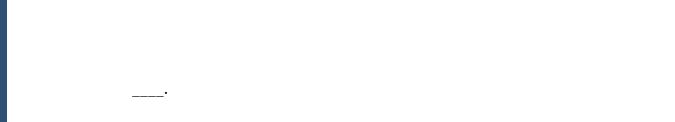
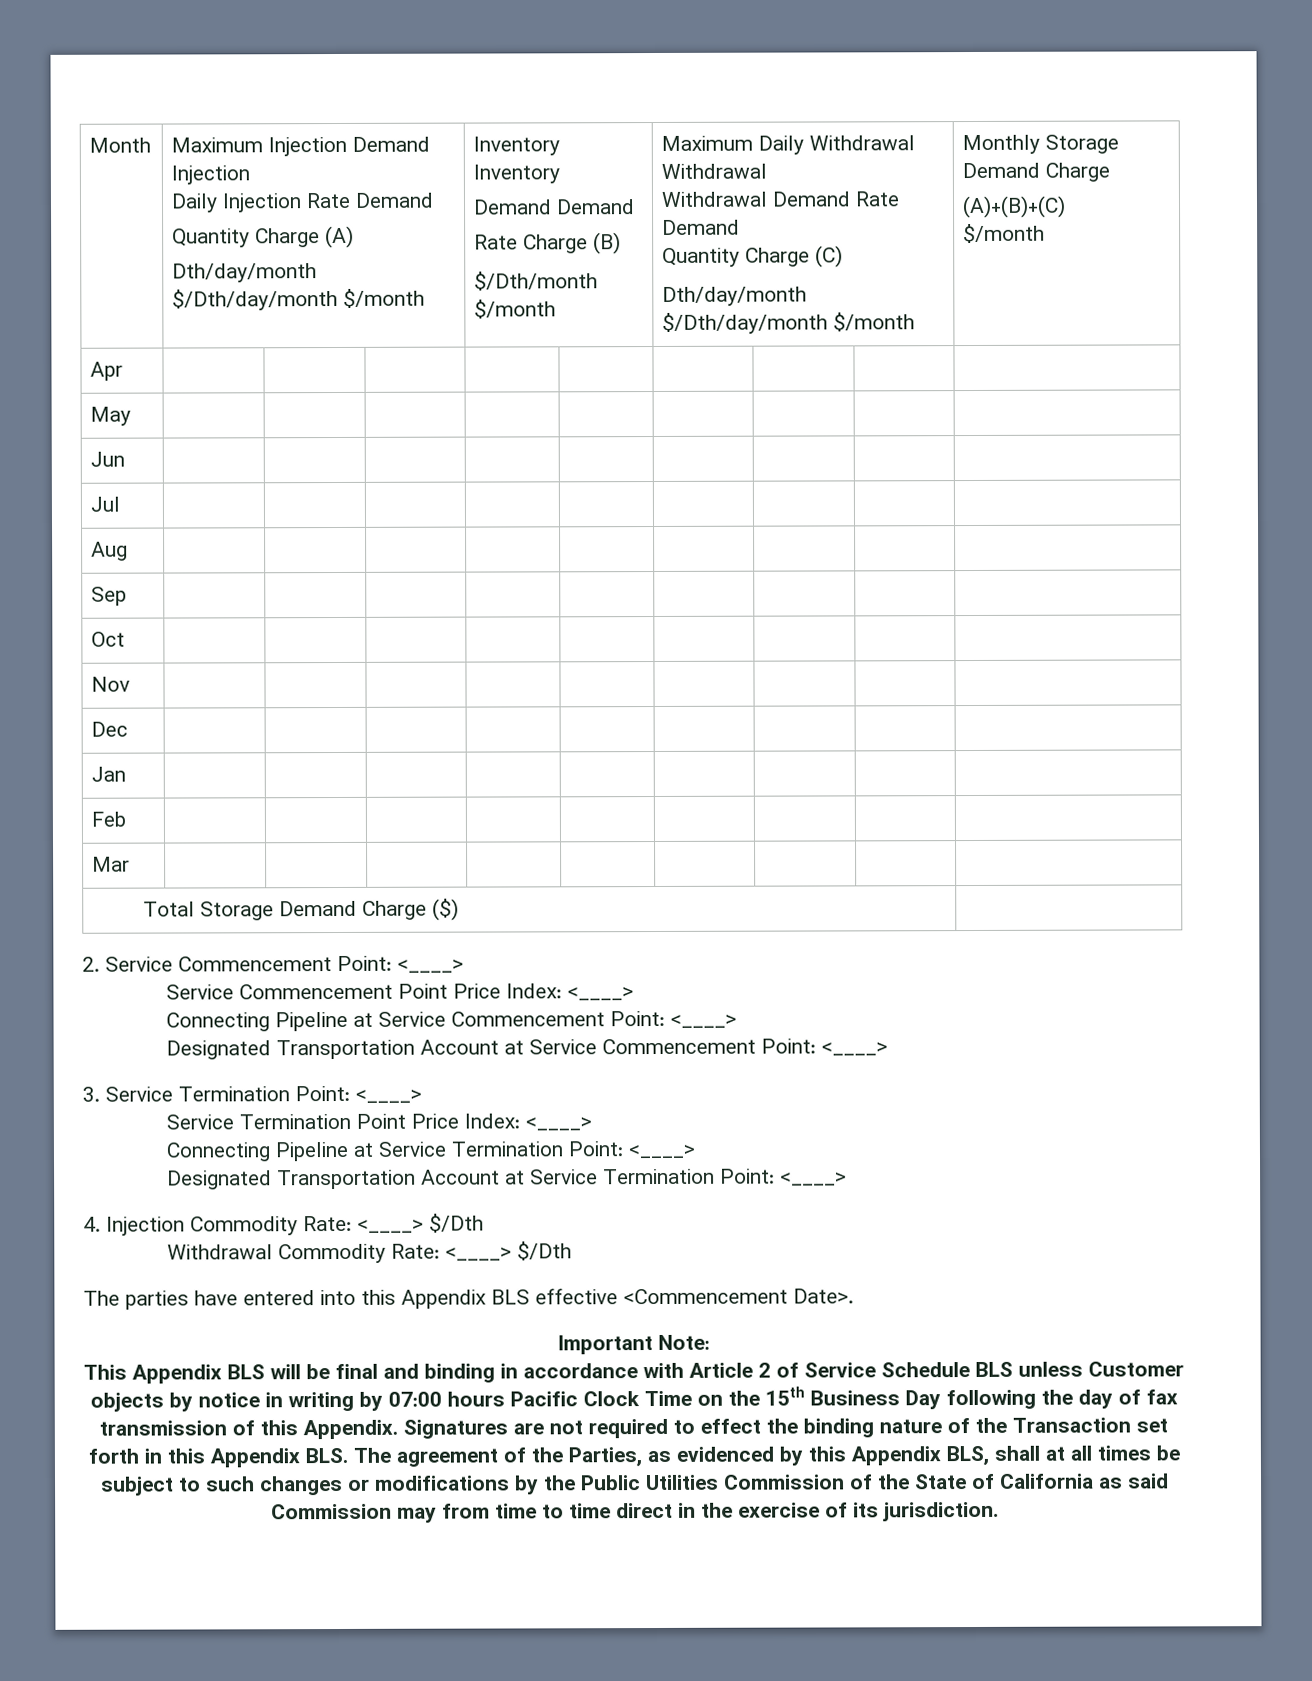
[132,91,169,97] ____. -> [89,137,152,153] [171,136,431,157] [171,165,251,185] [171,192,435,213] [172,225,355,249] [172,263,318,283] [172,288,426,311] [473,136,561,156] [473,164,561,184] [473,199,636,215] [474,232,622,255] [474,271,599,291] [474,299,557,319] [661,135,916,155] [661,163,768,179] [661,191,901,207] [662,219,741,235] [662,245,844,268] [662,286,808,306] [662,312,916,334] [962,134,1120,155] [962,162,1111,182] [962,195,1067,219] [963,223,1046,244] [90,361,124,381] [90,406,132,426] [90,451,126,467] [90,496,121,512] [91,541,129,561] [91,586,128,606] [91,631,126,647] [91,676,131,692] [91,721,129,737] [91,766,127,782] [91,811,127,827] [92,856,131,872] [142,898,459,921] [82,955,464,973] [165,983,634,1001] [165,1010,737,1032] [165,1038,888,1060] [82,1085,422,1103] [165,1113,592,1131] [165,1141,695,1162] [166,1168,847,1190] [83,1213,484,1236] [166,1241,572,1264] [83,1288,854,1310] [557,1334,710,1355] [83,1361,1184,1384] [89,1386,1178,1412] [99,1417,1168,1440] [87,1445,1180,1468] [99,1473,1169,1496] [270,1501,999,1523] Month | Maximum Injection Demand Injection // Daily Injection Rate Demand // Quantity Charge (A) // Dth/day/month $/Dth/day/month $/month | Inventory Inventory // Demand Demand // Rate Charge (B) // $/Dth/month $/month | Maximum Daily Withdrawal Withdrawal // Withdrawal Demand Rate Demand // Quantity Charge (C) // Dth/day/month $/Dth/day/month $/month | Monthly Storage Demand Charge // (A)+(B)+(C) // $/month // Apr | | | | | | | | | // May | | | | | | | | | // Jun | | | | | | | | | // Jul | | | | | | | | | // Aug | | | | | | | | | // Sep | | | | | | | | | // Oct | | | | | | | | | // Nov | | | | | | | | | // Dec | | | | | | | | | // Jan | | | | | | | | | // Feb | | | | | | | | | // Mar | | | | | | | | | // Total Storage Demand Charge ($) | // 2. Service Commencement Point: <____> // Service Commencement Point Price Index: <____> // Connecting Pipeline at Service Commencement Point: <____> // Designated Transportation Account at Service Commencement Point: <____> // 3. Service Termination Point: <____> // Service Termination Point Price Index: <____> // Connecting Pipeline at Service Termination Point: <____> // Designated Transportation Account at Service Termination Point: <____> // 4. Injection Commodity Rate: <____> $/Dth // Withdrawal Commodity Rate: <____> $/Dth // The parties have entered into this Appendix BLS effective <Commencement Date>. // Important Note: // This Appendix BLS will be final and binding in accordance with Article 2 of Service Schedule BLS unless Customer objects by notice in writing by 07:00 hours Pacific Clock Time on the 15th Business Day following the day of fax transmission of this Appendix. Signatures are not required to effect the binding nature of the Transaction set forth in this Appendix BLS. The agreement of the Parties, as evidenced by this Appendix BLS, shall at all times be subject to such changes or modifications by the Public Utilities Commission of the State of California as said Commission may from time to time direct in the exercise of its jurisdiction.

